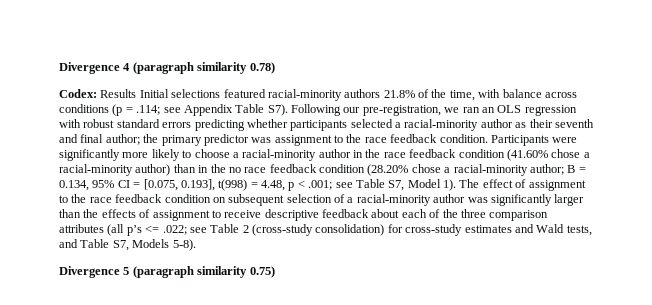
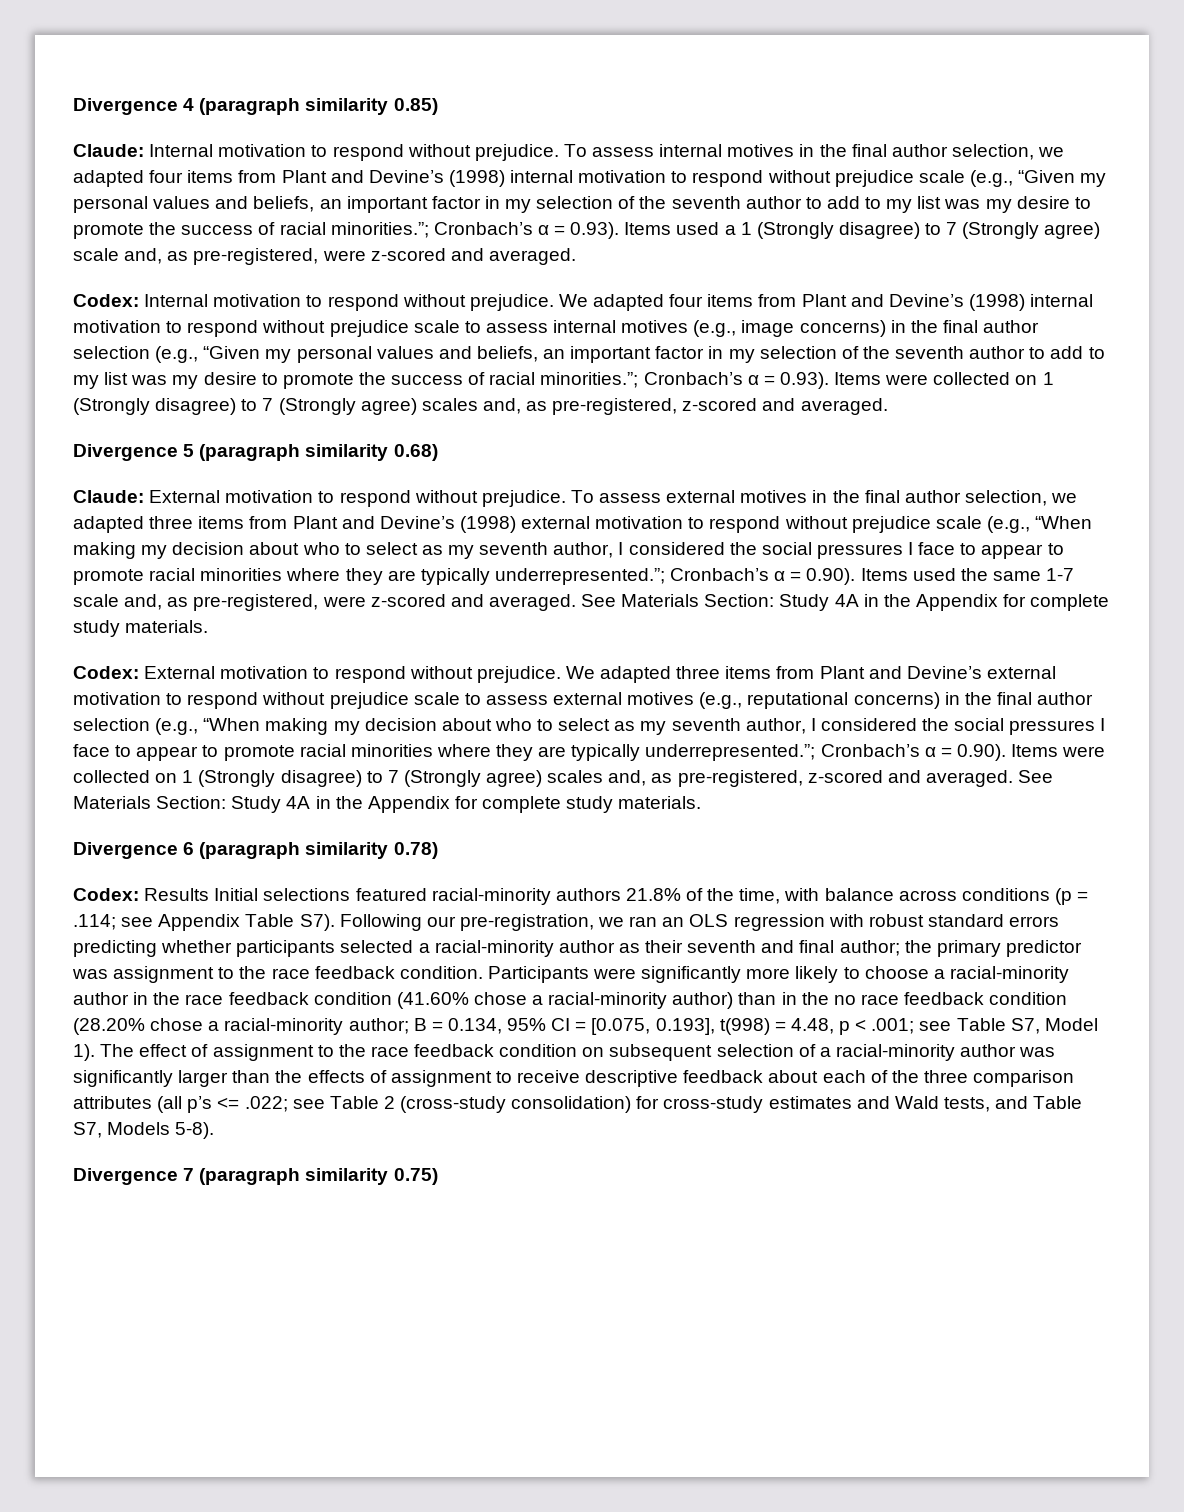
(248, 68) none -> [393,98,438,115] [73,144,1065,161] [73,170,1107,187] [73,196,1091,213] [73,222,1101,239] [73,248,576,265] [73,294,1094,311] [73,320,1040,337] [73,346,1105,363] [73,372,1054,389] [73,398,888,415] [73,444,438,461] [73,490,1078,507] [73,516,1093,533] [73,542,1064,559] [73,568,1075,585] [73,594,1110,611] [73,620,209,637] [73,666,1056,683] [73,692,1094,709] [73,718,1106,735] [73,744,1106,761] [73,770,1054,787] [73,796,702,813] [73,842,389,859] 0.85) // Claude: Internal motivation to respond without prejudice. To assess internal motives in the final author selection, we adapted four items from Plant and Devine’s (1998) internal motivation to respond without prejudice scale (e.g., “Given my personal values and beliefs, an important factor in my selection of the seventh author to add to my list was my desire to promote the success of racial minorities.”; Cronbach’s α = 0.93). Items used a 1 (Strongly disagree) to 7 (Strongly agree) scale and, as pre-registered, were z-scored and averaged. // Codex: Internal motivation to respond without prejudice. We adapted four items from Plant and Devine’s (1998) internal motivation to respond without prejudice scale to assess internal motives (e.g., image concerns) in the final author selection (e.g., “Given my personal values and beliefs, an important factor in my selection of the seventh author to add to my list was my desire to promote the success of racial minorities.”; Cronbach’s α = 0.93). Items were collected on 1 (Strongly disagree) to 7 (Strongly agree) scales and, as pre-registered, z-scored and averaged. // Divergence 5 (paragraph similarity 0.68) // Claude: External motivation to respond without prejudice. To assess external motives in the final author selection, we adapted three items from Plant and Devine’s (1998) external motivation to respond without prejudice scale (e.g., “When making my decision about who to select as my seventh author, I considered the social pressures I face to appear to promote racial minorities where they are typically underrepresented.”; Cronbach’s α = 0.90). Items used the same 1-7 scale and, as pre-registered, were z-scored and averaged. See Materials Section: Study 4A in the Appendix for complete study materials. // Codex: External motivation to respond without prejudice. We adapted three items from Plant and Devine’s external motivation to respond without prejudice scale to assess external motives (e.g., reputational concerns) in the final author selection (e.g., “When making my decision about who to select as my seventh author, I considered the social pressures I face to appear to promote racial minorities where they are typically underrepresented.”; Cronbach’s α = 0.90). Items were collected on 1 (Strongly disagree) to 7 (Strongly agree) scales and, as pre-registered, z-scored and averaged. See Materials Section: Study 4A in the Appendix for complete study materials. // Divergence 6 (paragraph similarity
[123,267,130,275] 5 -> [183,1168,195,1181] 7

